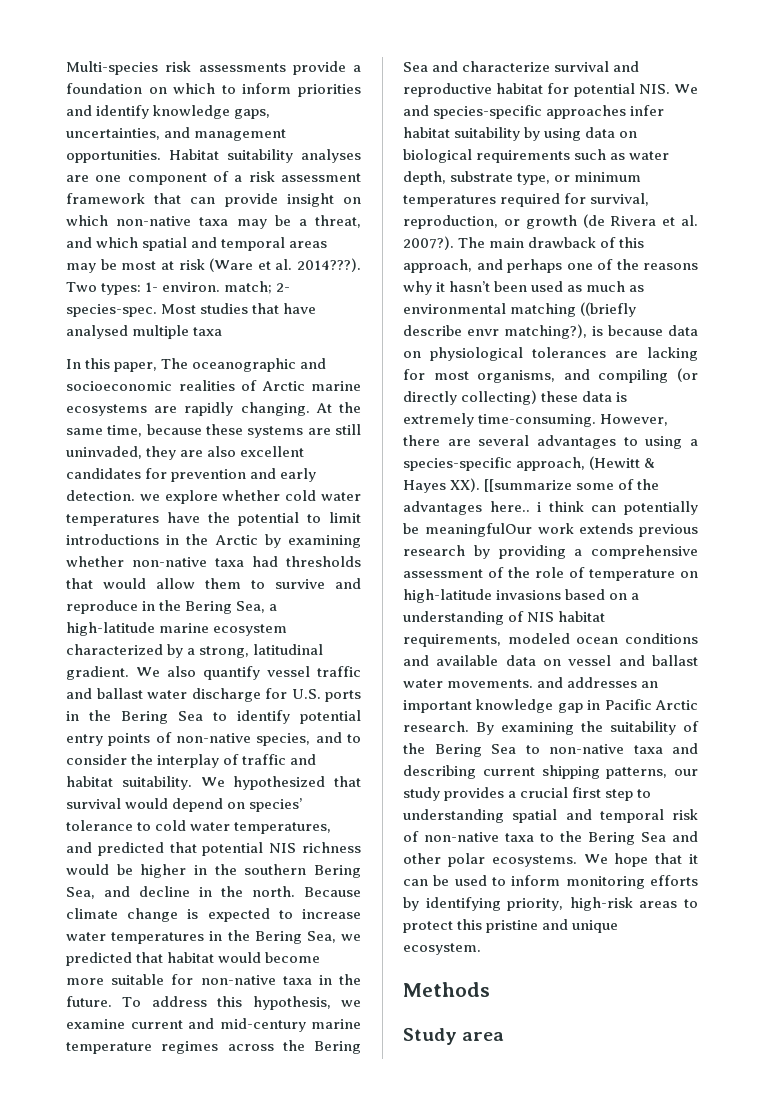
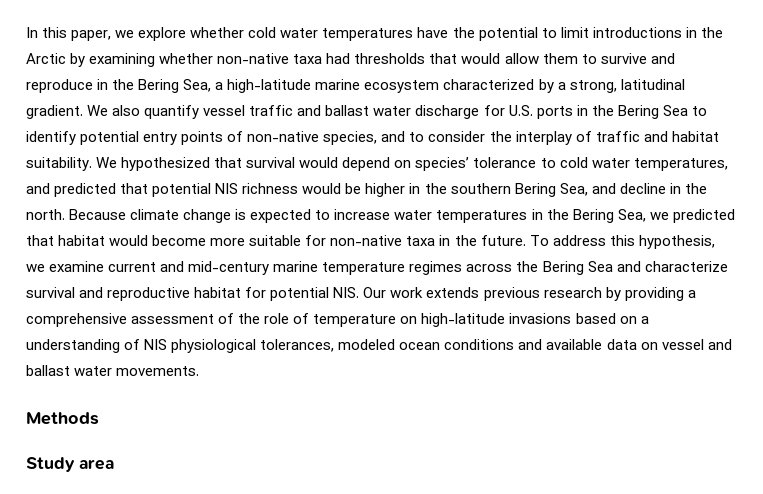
[66,61,361,75] [66,83,361,97] [66,105,271,119] [66,127,287,141] [66,149,361,163] [66,171,361,185] [66,193,361,207] [66,215,361,229] [66,237,328,251] [66,258,361,273] [66,281,291,295] [66,303,317,317] [66,325,223,339] [66,358,327,372] [66,380,361,391] [66,402,361,416] [66,424,361,438] [66,446,305,460] [66,468,317,482] [66,490,135,501] Multi-species risk assessments provide a foundation on which to inform priorities and identify knowledge gaps, uncertainties, and management opportunities. Habitat suitability analyses are one component of a risk assessment framework that can provide insight on which non-native taxa may be a threat, and which spatial and temporal areas may be most at risk (Ware et al. 2014???). Two types: 1- environ. match; 2- species-spec. Most studies that have analysed multiple taxa // In this paper, The oceanographic and socioeconomic realities of Arctic marine ecosystems are rapidly changing. At the same time, because these systems are still uninvaded, they are also excellent candidates for prevention and early detection. -> [26,27,112,41] In this paper,
[674,84,698,94] [403,105,665,119] [403,127,638,141] [403,149,670,163] [403,171,642,185] [403,193,650,207] [403,214,698,229] [403,236,645,250] [403,259,698,273] [403,281,645,295] [403,302,637,317] [403,324,698,339] [403,347,698,361] [403,368,698,383] [403,390,628,405] [403,413,669,427] [403,435,698,449] [403,456,656,471] [403,478,660,493] [403,501,698,515] [403,523,532,537] We and species-specific approaches infer habitat suitability by using data on biological requirements such as water depth, substrate type, or minimum temperatures required for survival, reproduction, or growth (de Rivera et al. 2007?). The main drawback of this approach, and perhaps one of the reasons why it hasn’t been used as much as environmental matching ((briefly describe envr matching?), is because data on physiological tolerances are lacking for most organisms, and compiling (or directly collecting) these data is extremely time-consuming. However, there are several advantages to using a species-specific approach, (Hewitt & Hayes XX). [[summarize some of the advantages here.. i think can potentially be meaningfulOur -> [363,287,387,298] Our
[558,611,606,622] [403,634,501,647] habitat requirements, -> [171,339,335,353] physiological tolerances,
[537,677,659,688] [403,699,698,713] [403,721,699,735] [403,743,698,757] [403,765,698,779] [403,787,652,801] [403,809,698,823] [403,831,698,845] [403,853,698,867] [403,875,698,889] [403,897,698,911] [403,919,619,933] [403,943,481,955] and addresses an important knowledge gap in Pacific Arctic research. By examining the suitability of the Bering Sea to non-native taxa and describing current shipping patterns, our study provides a crucial first step to understanding spatial and temporal risk of non-native taxa to the Bering Sea and other polar ecosystems. We hope that it can be used to inform monitoring efforts by identifying priority, high-risk areas to protect this pristine and unique ecosystem. -> (200, 371) none

